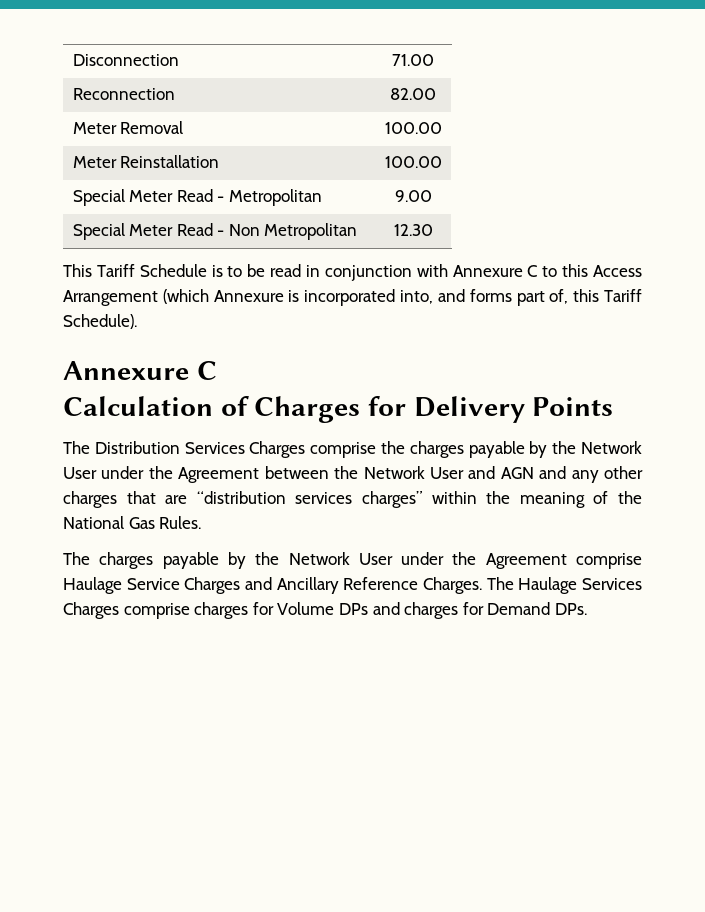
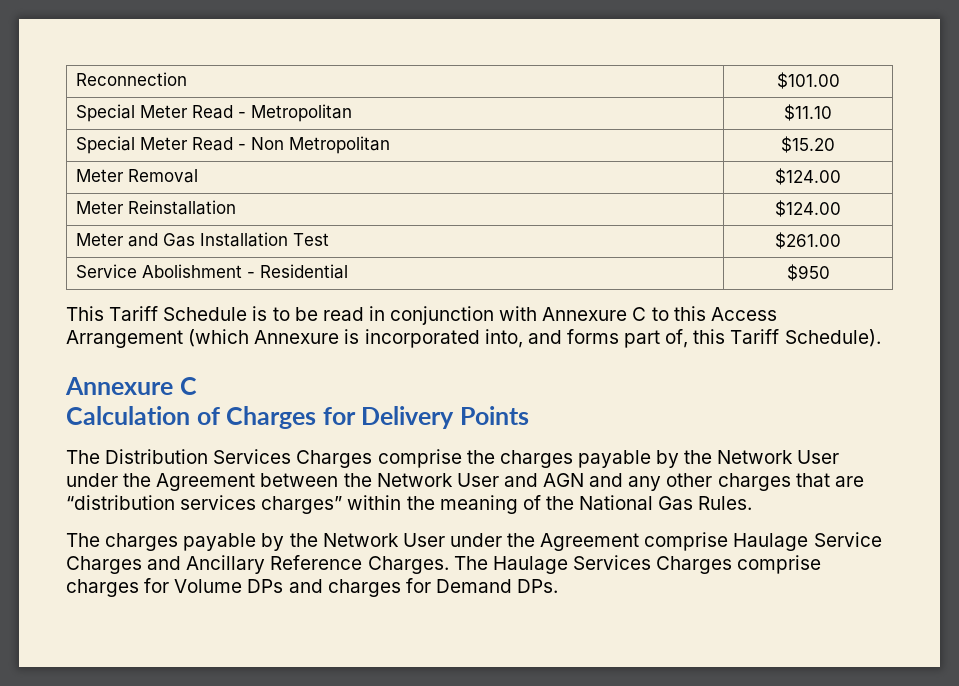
[72,54,179,66] [392,54,434,66] Disconnection | 71.00 // -> (75, 79) none
[390,88,436,100] [72,121,184,134] [384,122,442,134] [72,155,220,168] [384,156,442,168] 82.00 // Meter Removal | 100.00 // Meter Reinstallation | 100.00 -> [776,72,840,89] $101.00
[394,190,432,202] 9.00 -> [784,104,832,121] $11.10
[393,224,433,236] 12.30 -> [781,136,835,153] [75,169,198,183] [775,168,841,185] [75,200,236,215] [775,200,841,217] [75,232,329,247] [775,232,841,249] [75,264,348,279] [786,264,830,281] $15.20 // Meter Removal | $124.00 // Meter Reinstallation | $124.00 // Meter and Gas Installation Test | $261.00 // Service Abolishment - Residential | $950

